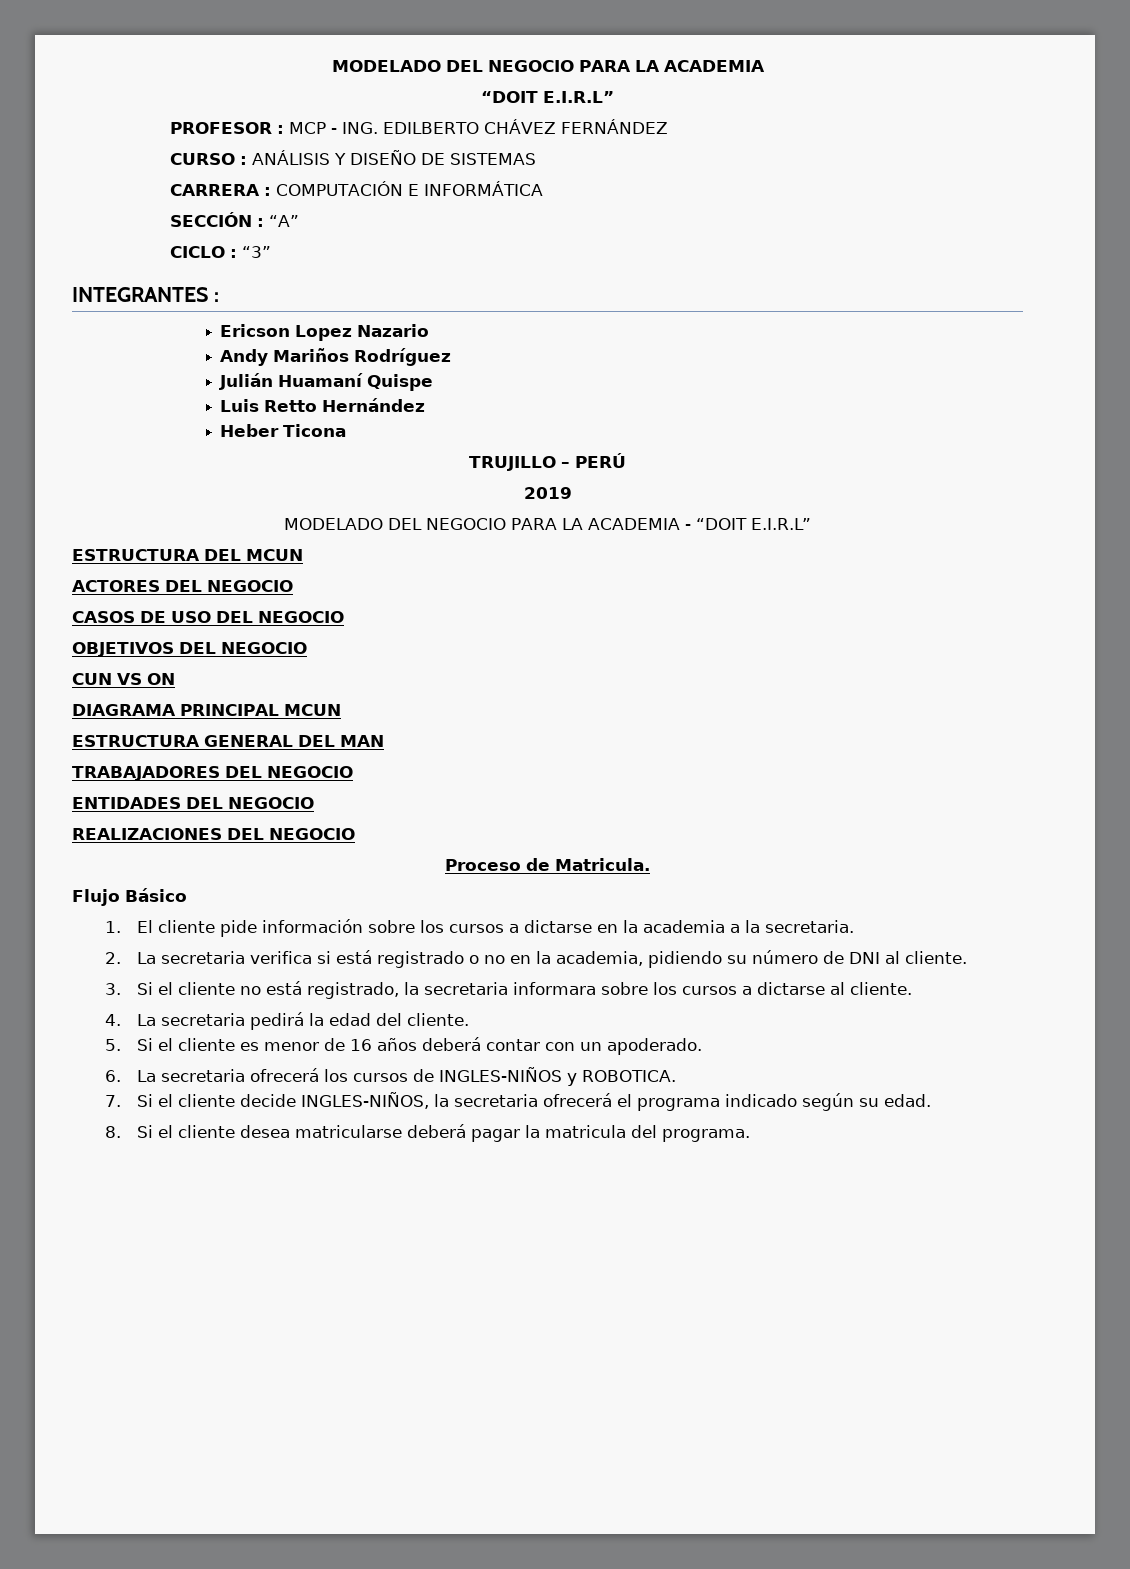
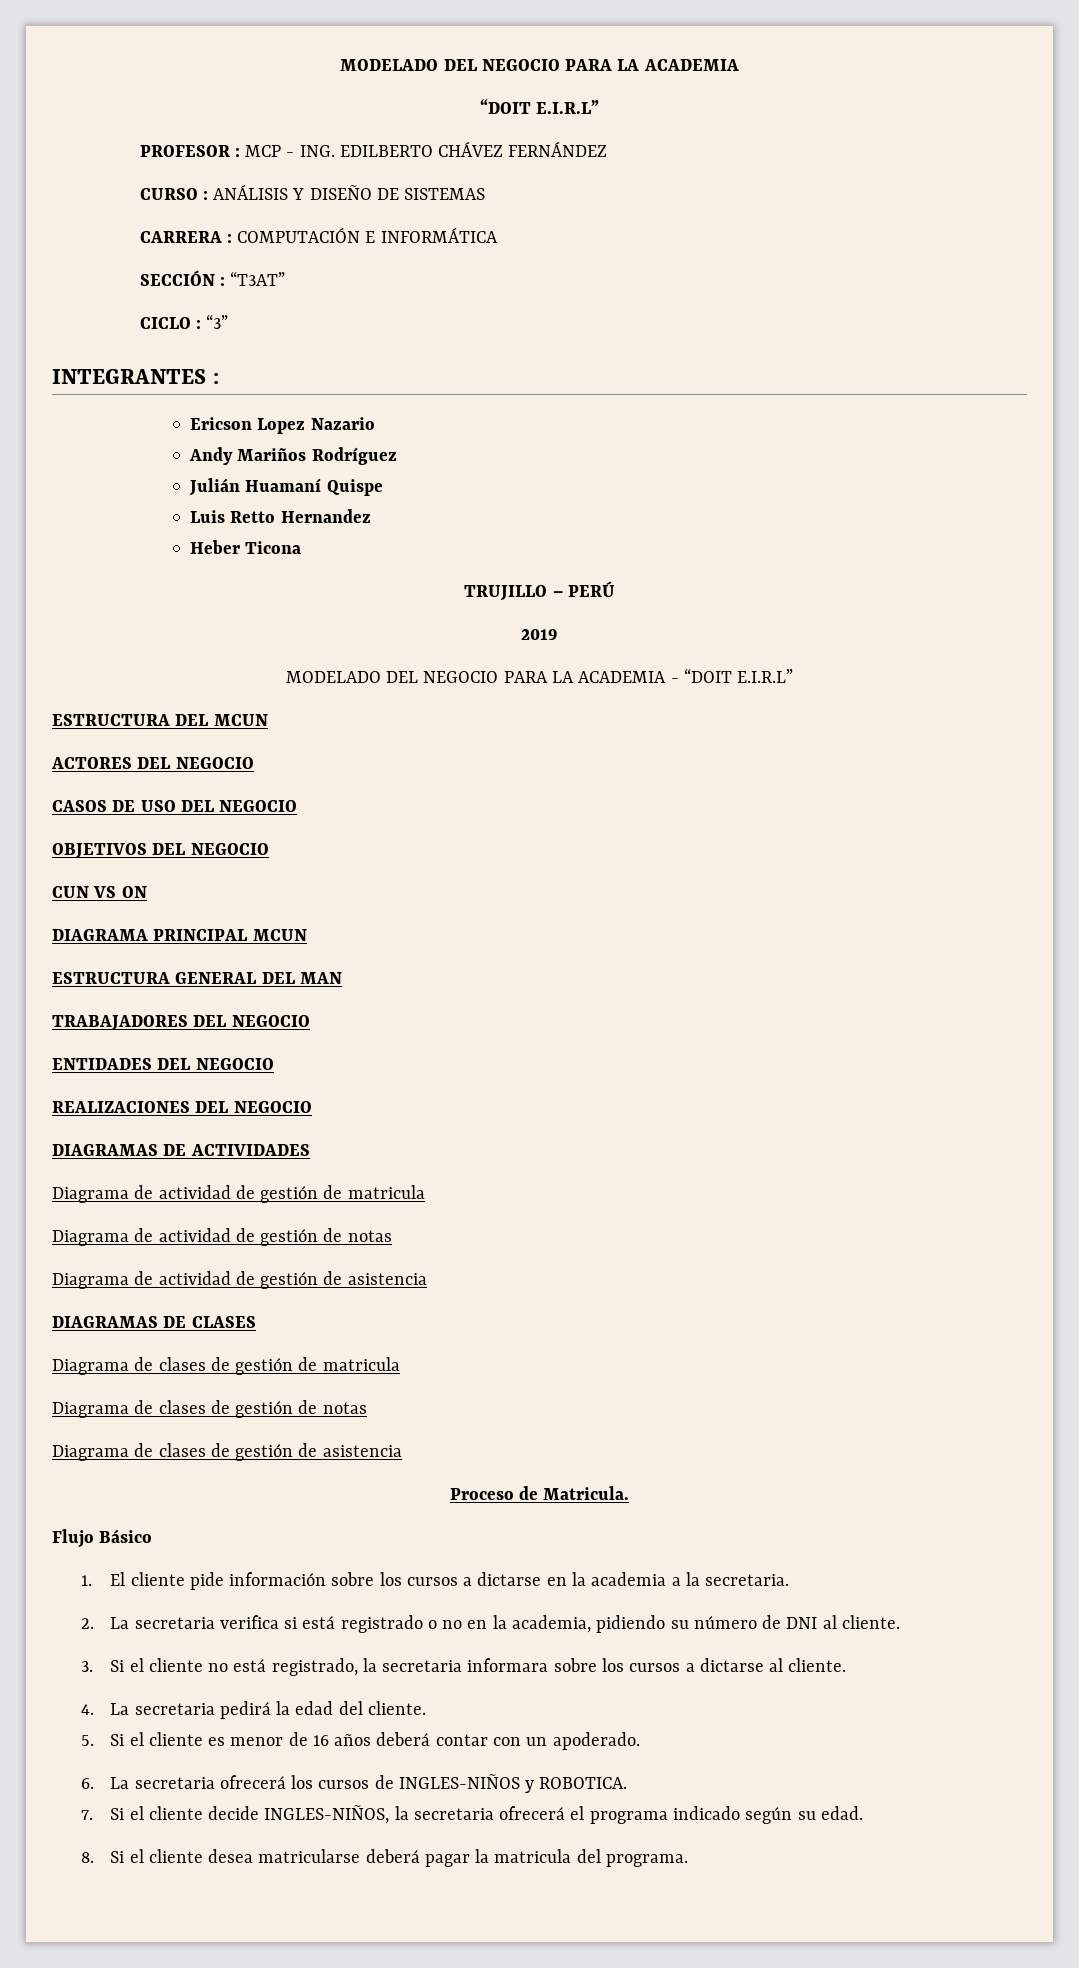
[268,215,299,227] “A” -> [230,271,286,286] “T3AT”
[322,398,426,412] Hernández -> [280,509,371,523] Hernandez
(355, 834) none -> [52,1144,310,1156] [52,1185,425,1203] [52,1228,392,1246] [52,1271,427,1289] [52,1316,256,1328] [52,1357,400,1375] [52,1400,367,1418] [52,1443,402,1461] // DIAGRAMAS DE ACTIVIDADES // Diagrama de actividad de gestión de matricula // Diagrama de actividad de gestión de notas // Diagrama de actividad de gestión de asistencia // DIAGRAMAS DE CLASES // Diagrama de clases de gestión de matricula // Diagrama de clases de gestión de notas // Diagrama de clases de gestión de asistencia

